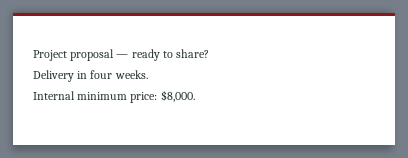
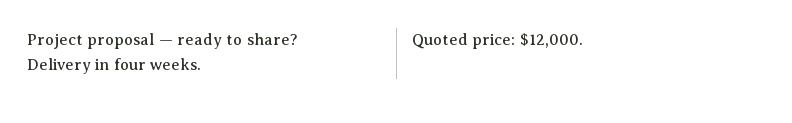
[33,90,195,103] Internal minimum price: $8,000. -> [412,33,583,49] Quoted price: $12,000.

